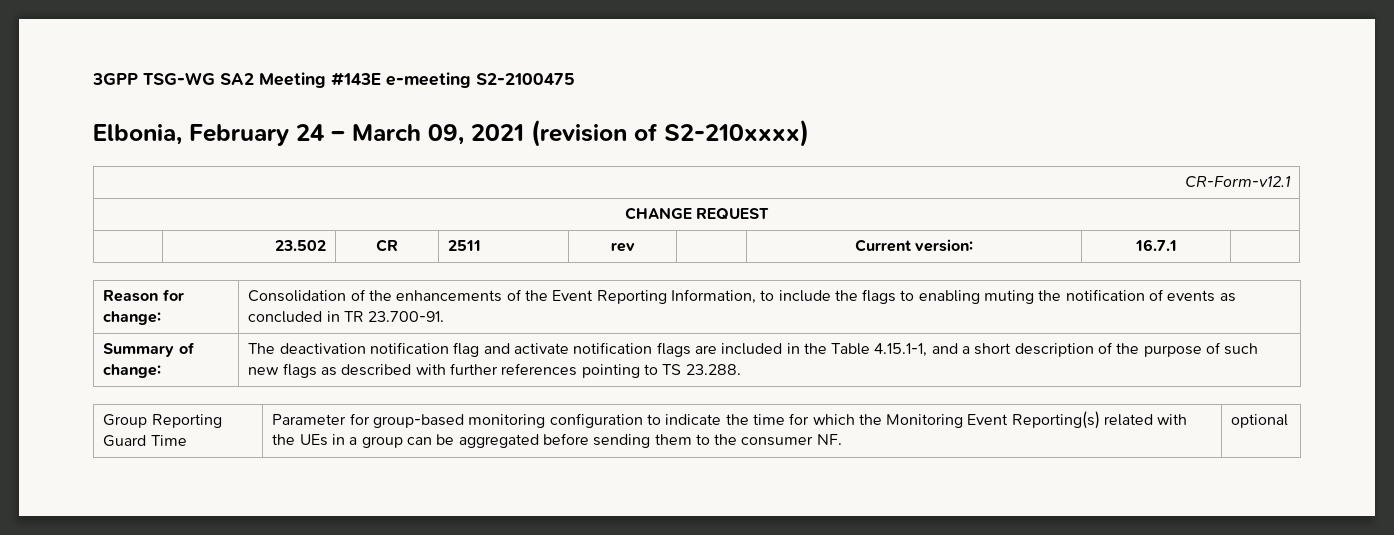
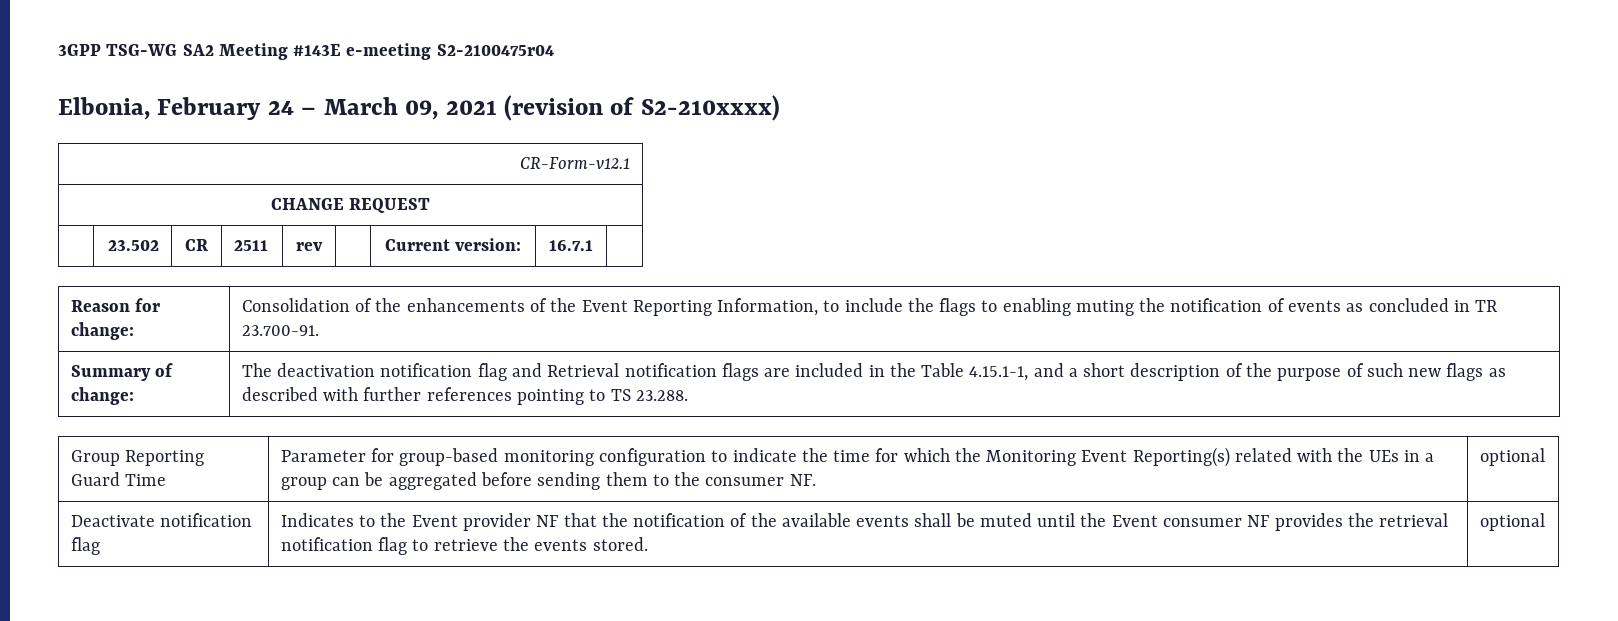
[476,73,575,85] S2-2100475 -> [436,44,554,56] S2-2100475r04
[513,343,569,354] activate -> [547,363,620,377] Retrieval
(1289, 421) none -> [70,513,253,527] [70,537,100,555] [280,513,1449,531] [280,537,648,555] [1479,513,1545,531] // Deactivate notification flag | Indicates to the Event provider NF that the notification of the available events shall be muted until the Event consumer NF provides the retrieval notification flag to retrieve the events stored. | optional

